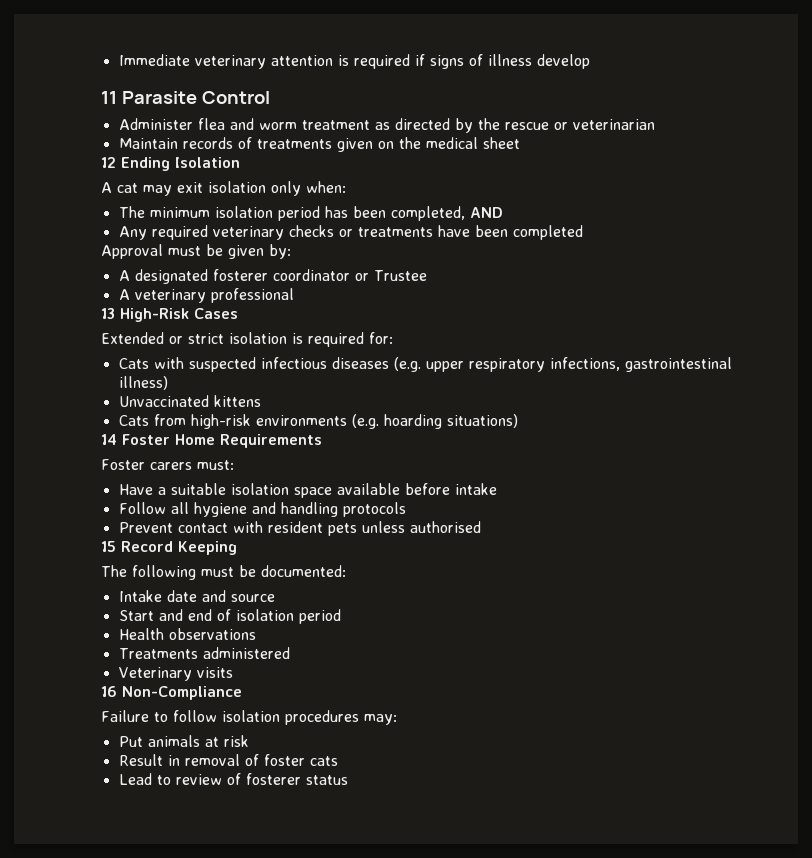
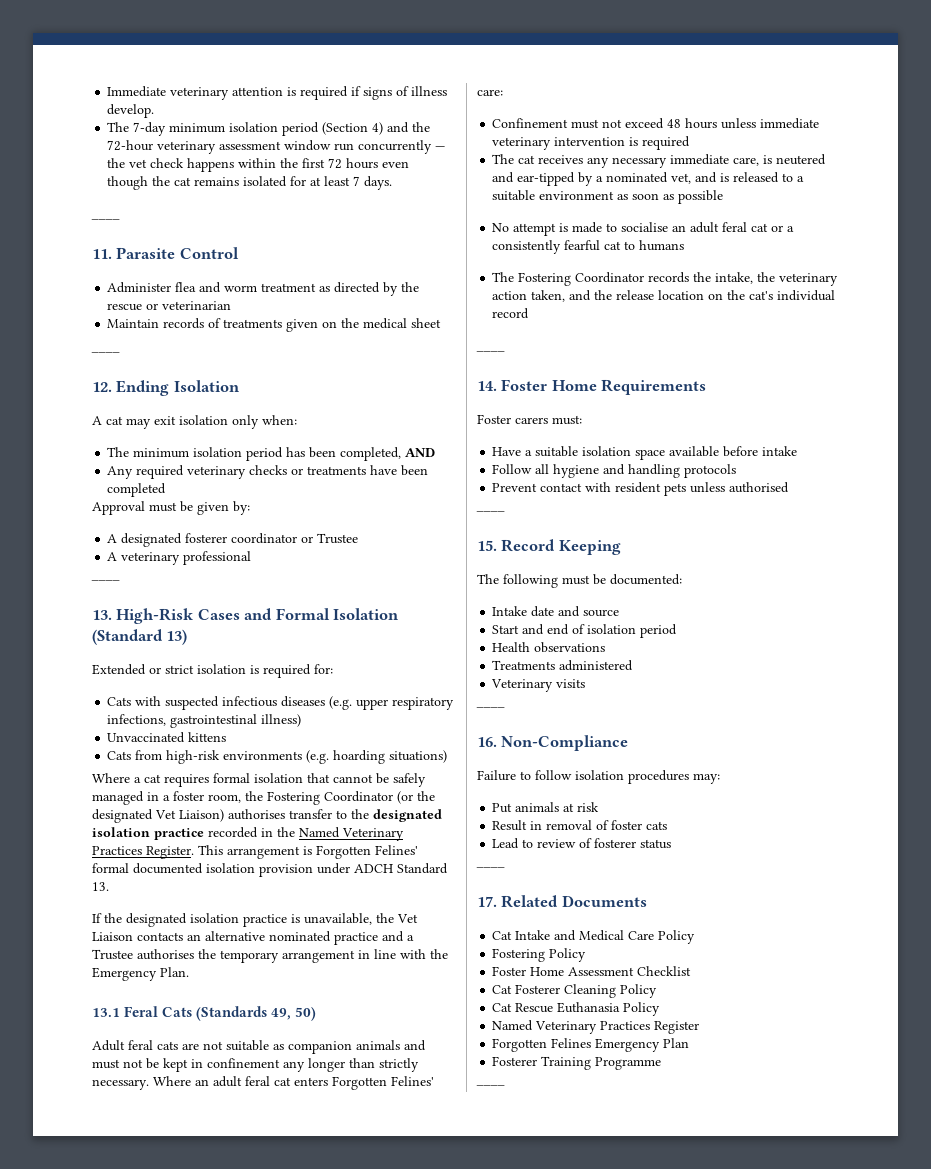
[536,54,590,69] [101,91,117,104] develop // 11 -> [107,104,155,118] [107,122,431,136] [107,140,446,154] [107,158,410,172] [107,176,393,190] [91,218,120,220] [92,249,112,259] develop. // The 7-day minimum isolation period (Section 4) and the 72-hour veterinary assessment window run concurrently — the vet check happens within the first 72 hours even though the cat remains isolated for at least 7 days. // ____ // 11.
[101,157,116,168] 12 -> [91,351,120,353] [92,382,112,392] ____ // 12.
[101,308,115,319] 13 -> [91,579,120,581] [92,610,112,620] ____ // 13.
(238, 313) none -> [244,608,400,620] [92,629,188,645] and Formal Isolation (Standard 13)
[101,434,117,445] 14 -> [92,773,426,787] [92,791,435,805] [92,809,442,823] [92,827,404,841] [92,845,418,859] [92,863,448,877] [92,882,109,891] [92,913,418,927] [92,931,414,945] [92,949,448,963] [92,967,189,981] [92,1006,317,1021] [92,1040,426,1054] [92,1058,419,1072] [92,1076,434,1090] [477,89,503,96] [492,118,820,129] [492,136,691,150] [492,154,827,168] [492,172,805,186] [492,190,724,204] [492,222,795,236] [492,240,685,254] [492,272,839,286] [492,290,836,302] [492,308,530,319] [476,350,505,352] [477,381,497,391] Where a cat requires formal isolation that cannot be safely managed in a foster room, the Fostering Coordinator (or the designated Vet Liaison) authorises transfer to the designated isolation practice recorded in the Named Veterinary Practices Register. This arrangement is Forgotten Felines' formal documented isolation provision under ADCH Standard 13. // If the designated isolation practice is unavailable, the Vet Liaison contacts an alternative nominated practice and a Trustee authorises the temporary arrangement in line with the Emergency Plan. // 13.1 Feral Cats (Standards 49, 50) // Adult feral cats are not suitable as companion animals and must not be kept in confinement any longer than strictly necessary. Where an adult feral cat enters Forgotten Felines' care: // Confinement must not exceed 48 hours unless immediate veterinary intervention is required // The cat receives any necessary immediate care, is neutered and ear-tipped by a nominated vet, and is released to a suitable environment as soon as possible // No attempt is made to socialise an adult feral cat or a consistently fearful cat to humans // The Fostering Coordinator records the intake, the veterinary action taken, and the release location on the cat's individual record // ____ // 14.
[101,541,116,552] 15 -> [476,510,505,512] [477,540,497,551] ____ // 15.
[101,686,117,697] 16 -> [476,706,505,708] [477,737,497,747] ____ // 16.
(348, 780) none -> [476,866,505,868] [477,895,647,908] [492,930,696,944] [492,948,587,962] [492,966,692,976] [492,984,658,998] [492,1002,661,1016] [492,1020,700,1034] [492,1038,690,1052] [492,1056,662,1070] [476,1084,505,1086] // ____ // 17. Related Documents // Cat Intake and Medical Care Policy // Fostering Policy // Foster Home Assessment Checklist // Cat Fosterer Cleaning Policy // Cat Rescue Euthanasia Policy // Named Veterinary Practices Register // Forgotten Felines Emergency Plan // Fosterer Training Programme // ____

